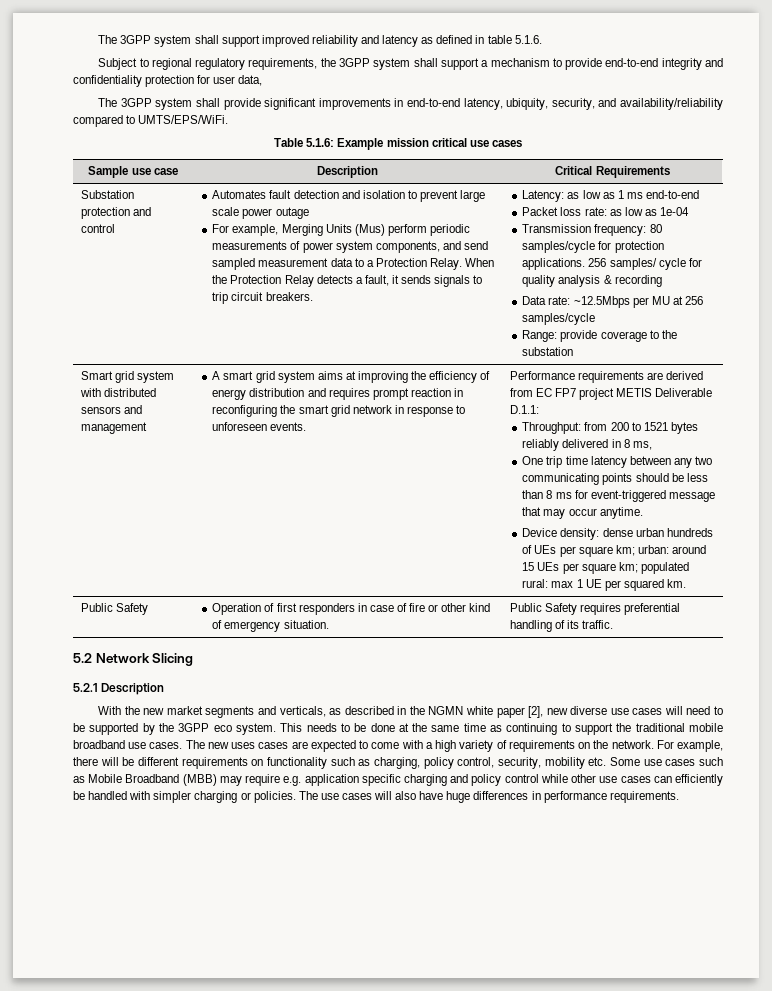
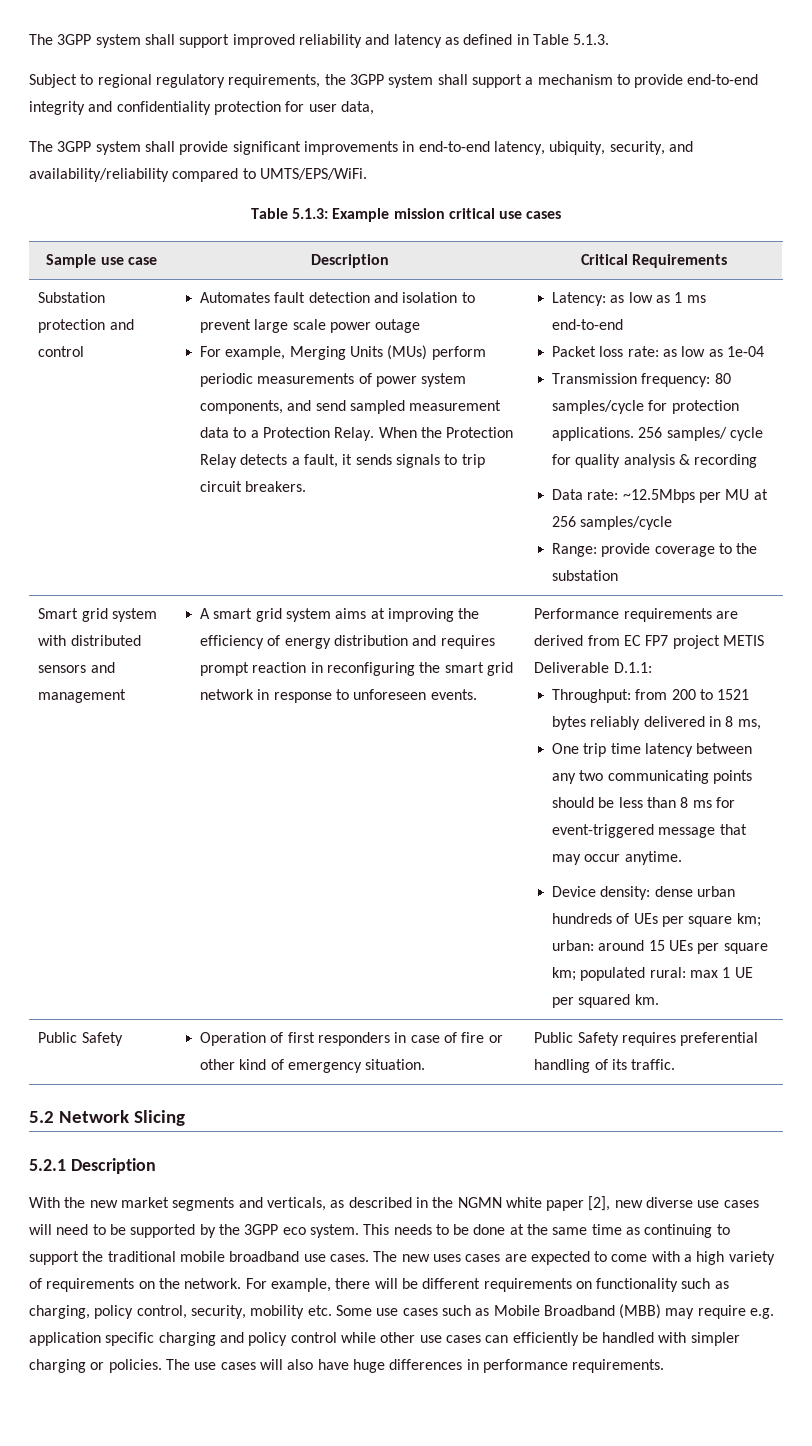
[487,35,542,44] table 5.1.6. -> [532,34,610,45] Table 5.1.3.
[306,138,335,147] 5.1.6: -> [291,208,328,219] 5.1.3:
[354,224,385,236] (Mus) -> [387,345,428,360] (MUs)

